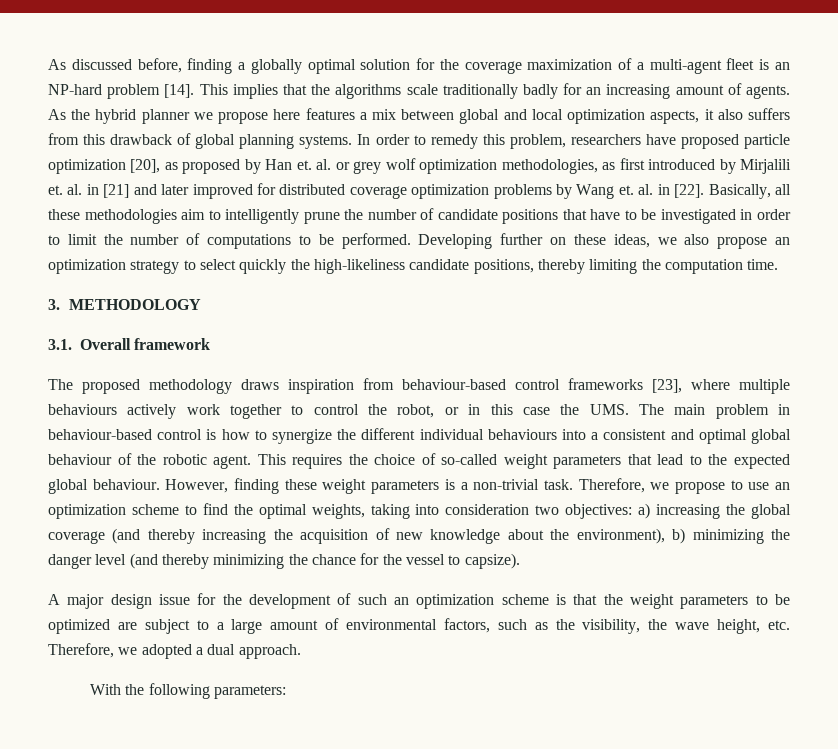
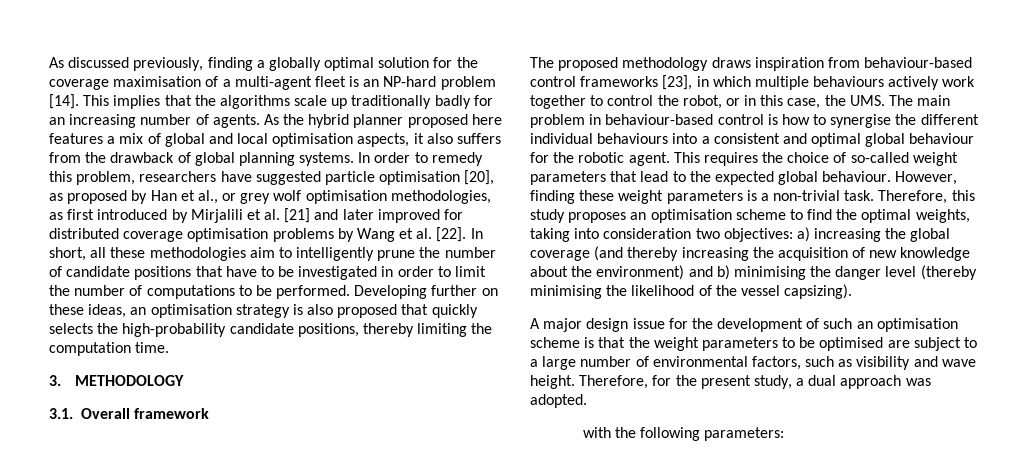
[137,58,182,73] before, -> [133,57,204,71] previously,
[527,59,613,70] maximization -> [113,76,202,87] maximisation
(438, 89) none -> [331,98,348,109] up
[675,85,724,95] amount -> [140,114,192,125] number
[193,112,269,124] we propose -> [407,114,468,128] proposed
[401,109,455,120] between -> [147,133,161,144] of
[567,109,646,124] optimization -> [272,133,354,147] optimisation
[83,134,106,145] this -> [85,152,107,163] the
[680,134,790,149] [48,159,126,174] proposed particle optimization -> [255,171,461,185] suggested particle optimisation
[296,159,332,170] et. al. -> [180,190,218,204] et al.,
[419,159,498,174] optimization -> [305,190,387,204] optimisation
[48,184,99,195] et. al. in -> [246,209,281,220] et al.
[411,184,490,199] optimization -> [187,228,269,242] optimisation
[618,184,771,199] et. al. in [22]. Basically, -> [399,227,483,242] [49,247,86,261] et al. [22]. In short,
[657,234,791,249] [48,259,405,274] we also propose an optimization strategy to select quickly the high-likeliness -> [130,304,478,318] [49,323,227,337] an optimisation strategy is also proposed that quickly selects the high-probability
[691,379,730,390] where -> [696,76,751,87] in which
[522,407,550,415] case -> [787,98,821,109] case,
[271,429,332,444] synergize -> [830,114,892,128] synergise
[117,453,132,465] of -> [530,152,549,163] for
[650,480,790,494] [48,504,126,519] we propose to use an optimization -> [951,190,975,201] [530,209,732,223] this study proposes an optimisation
[576,528,791,544] [48,553,520,569] environment), b) minimizing the danger level (and thereby minimizing the chance for the vessel to capsize). -> [596,265,977,280] [530,284,853,299] environment) and b) minimising the danger level (thereby minimising the likelihood of the vessel capsizing).
[416,594,495,609] optimization -> [876,318,958,332] optimisation
[48,619,110,634] optimized -> [819,337,884,351] optimised
[270,620,319,630] amount -> [580,356,632,367] number
[555,619,790,634] [48,643,301,659] [90,684,122,695] the visibility, the wave height, etc. Therefore, we adopted a dual approach. // With -> [856,356,976,370] [530,375,931,389] [530,394,587,408] [582,427,611,438] visibility and wave height. Therefore, for the present study, a dual approach was adopted. // with

